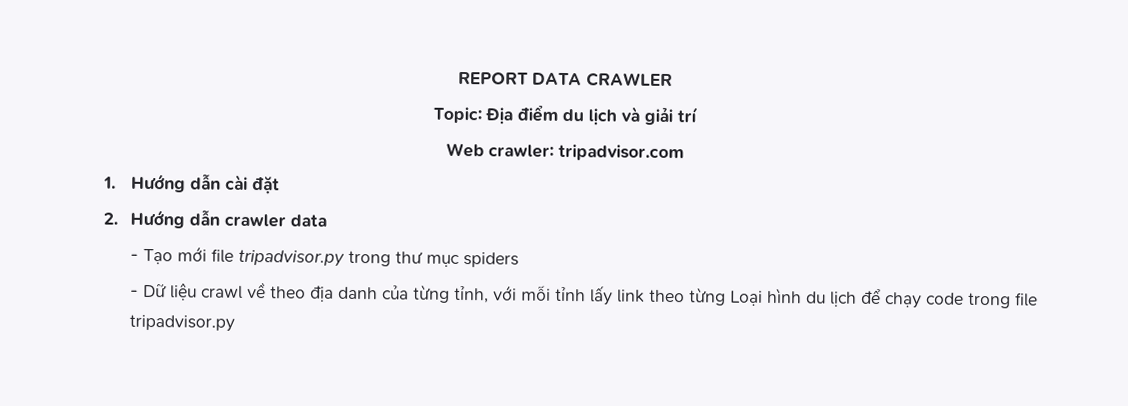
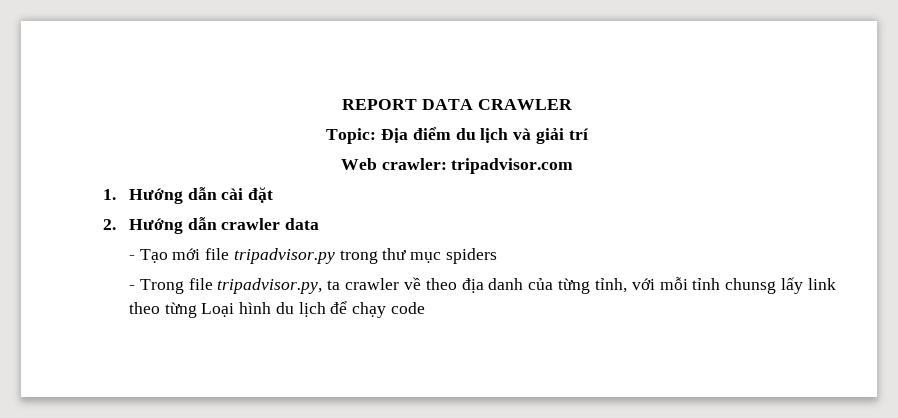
[142,282,243,301] Dữ liệu crawl -> [139,278,400,294] Trong file tripadvisor.py, ta crawler
(586, 294) none -> [725,278,777,294] chunsg
[967,292,1038,309] [128,314,235,332] trong file tripadvisor.py -> (425, 308) none

